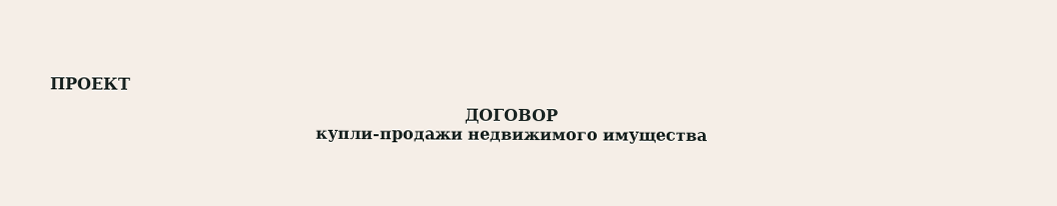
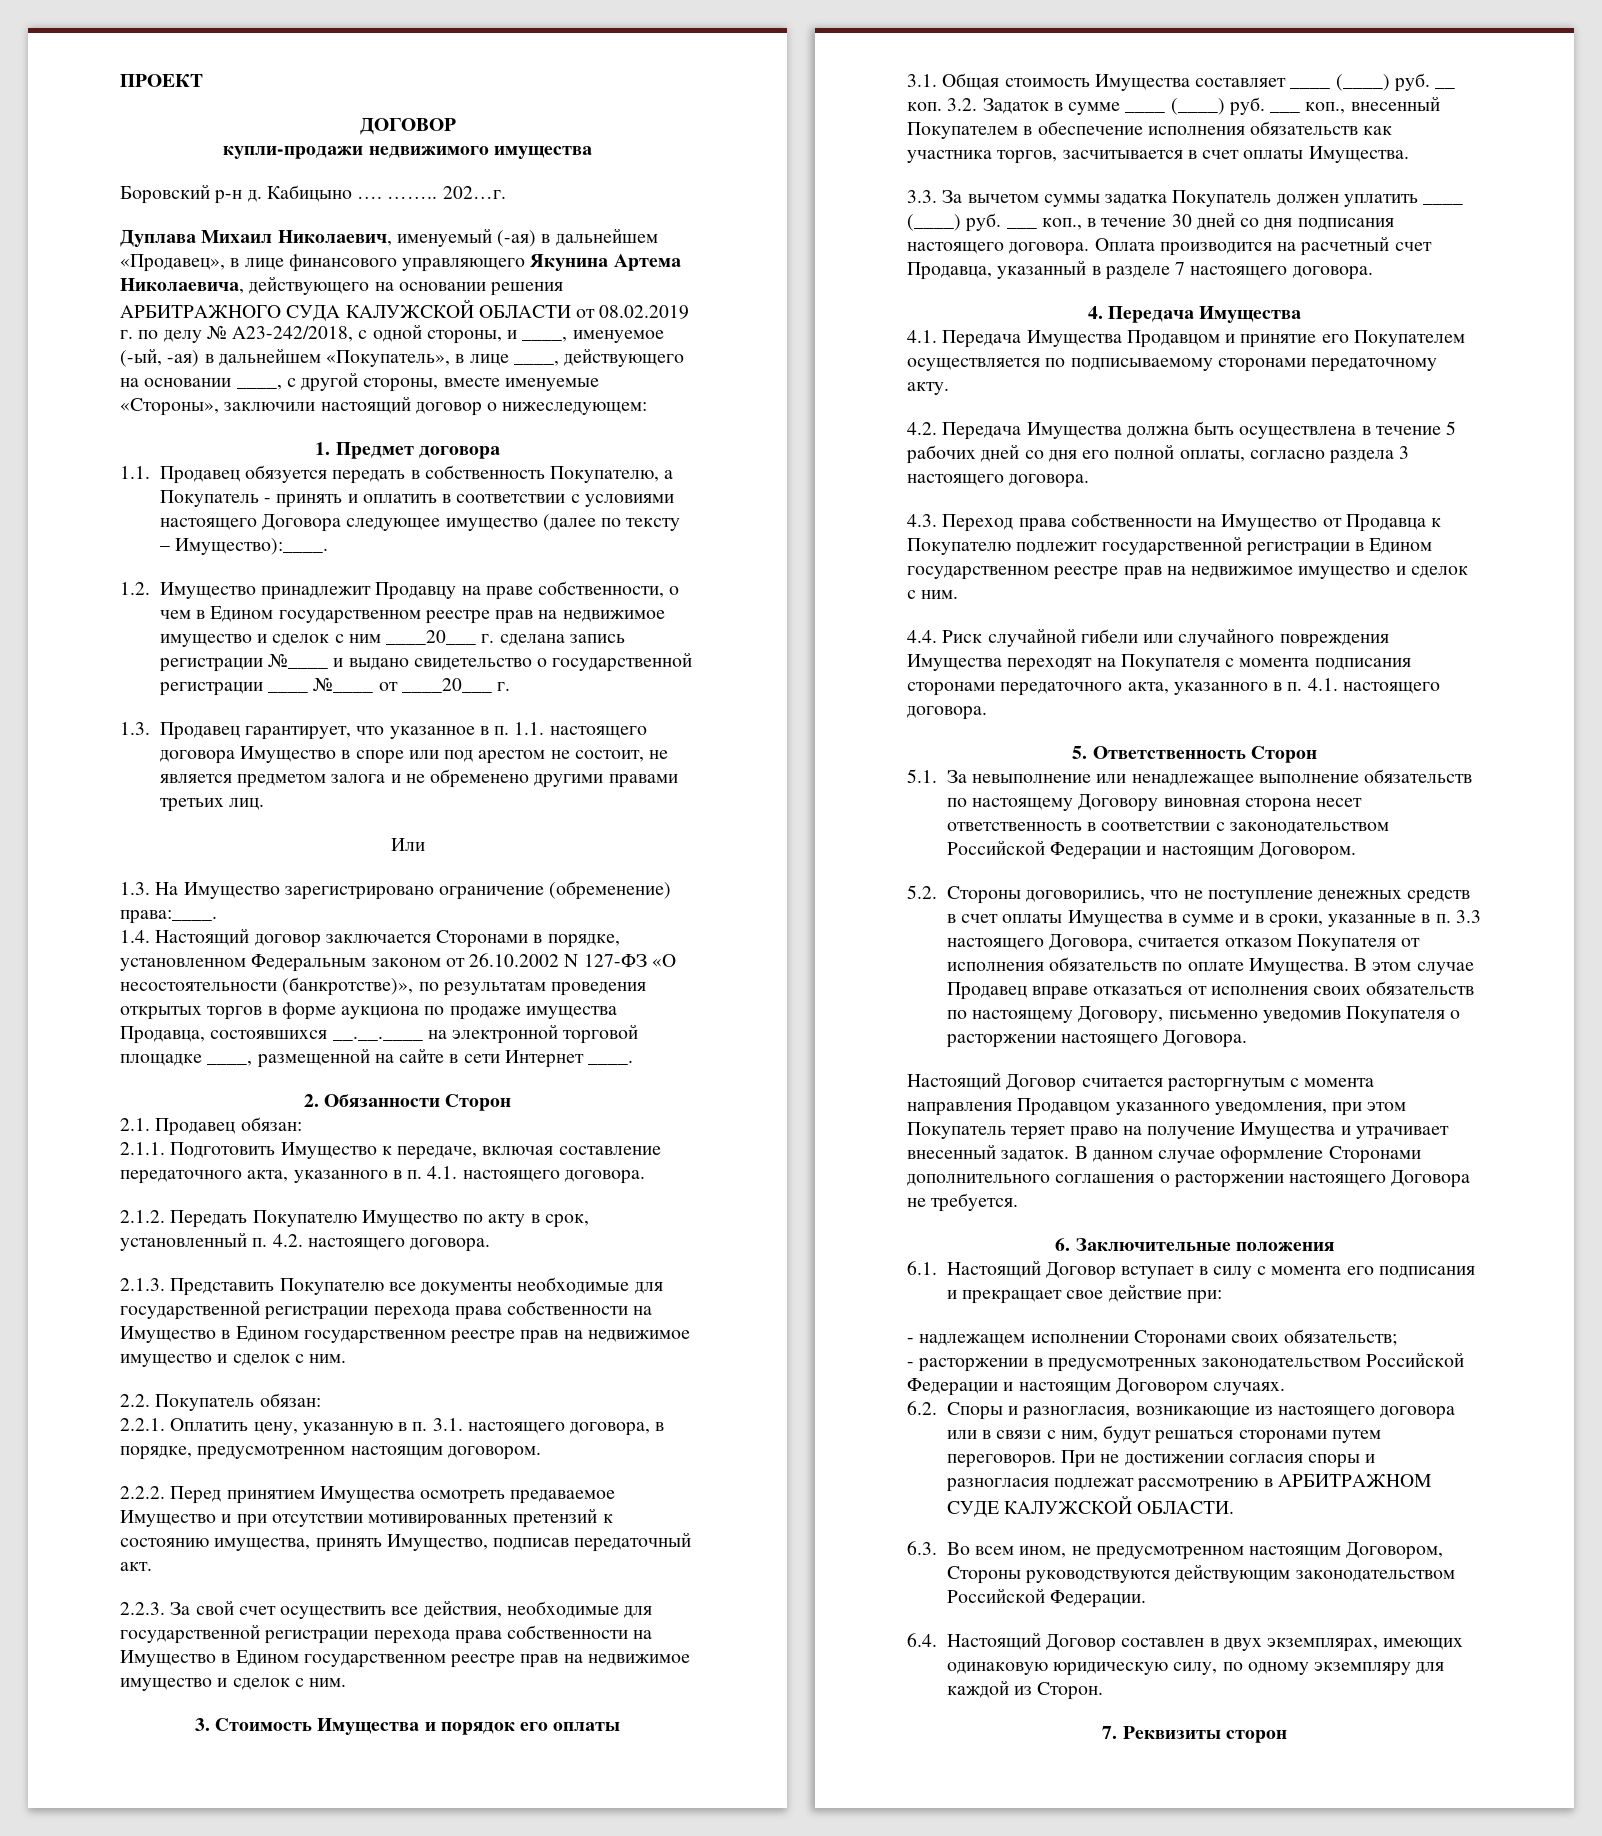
(707, 138) none -> [120,184,506,204] [120,228,658,247] [120,254,681,272] [120,276,564,296] [120,299,690,321] [120,324,664,344] [120,348,685,367] [120,372,599,392] [120,396,648,416] [315,442,500,459] [120,465,674,484] [159,490,674,508] [159,514,681,532] [159,538,329,555] [120,581,680,600] [159,606,665,624] [159,630,625,647] [158,652,693,672] [158,678,511,696] [120,722,647,740] [159,746,669,764] [159,769,678,788] [159,798,265,812] [390,838,425,851] [120,881,672,900] [120,910,217,924] [120,928,620,948] [120,953,676,972] [120,977,647,996] [120,1002,617,1020] [120,1024,639,1044] [120,1048,634,1068] [303,1094,512,1111] [120,1117,302,1136] [120,1142,661,1160] [120,1166,645,1184] [120,1210,589,1228] [120,1232,491,1252] [120,1277,663,1296] [120,1300,653,1320] [120,1326,690,1344] [120,1354,347,1367] [120,1393,321,1411] [120,1418,665,1436] [120,1446,541,1460] [120,1486,616,1504] [120,1508,613,1528] [120,1532,692,1552] [120,1562,152,1571] [120,1600,653,1619] [120,1624,653,1644] [120,1650,690,1668] [120,1678,347,1691] [194,1718,621,1735] [907,73,1287,91] [1290,73,1456,92] [907,96,1440,116] [907,121,1393,139] [907,146,1409,164] [907,190,1464,207] [907,212,1394,232] [907,236,1432,256] [907,260,1373,280] [1087,306,1302,323] [907,330,1465,348] [907,358,1438,372] [907,382,949,395] [907,421,1457,440] [906,444,1410,464] [907,474,1090,488] [907,513,1442,532] [907,536,1433,556] [907,566,1468,580] [907,590,959,599] [907,628,1389,648] [907,654,1411,672] [907,678,1440,696] [907,706,987,720] [1072,746,1317,763] [907,769,1473,786] [946,794,1363,812] [946,822,1389,834] [946,840,1356,860] [907,885,1471,904] [946,910,1481,928] [946,934,1421,952] [946,957,1474,975] [946,981,1475,1000] [946,1006,1461,1024] [945,1030,1248,1048] [907,1072,1375,1092] [907,1098,1407,1116] [907,1122,1449,1140] [907,1144,1421,1164] [907,1170,1471,1188] [907,1193,1019,1212] [1055,1238,1334,1251] [907,1260,1475,1280] [946,1284,1222,1304] [907,1329,1398,1348] [907,1352,1465,1372] [907,1378,1286,1396] [907,1401,1456,1420] [946,1425,1381,1444] [946,1450,1376,1468] [945,1474,1431,1492] [946,1495,1235,1517] [907,1541,1444,1560] [946,1564,1455,1584] [946,1588,1147,1608] [907,1632,1464,1652] [946,1662,1445,1676] [946,1680,1104,1700] [1102,1726,1287,1743] // Боровский р-н д. Кабицыно …. …….. 202…г. // Дуплава Михаил Николаевич, именуемый (-ая) в дальнейшем «Продавец», в лице финансового управляющего Якунина Артема Николаевича, действующего на основании решения АРБИТРАЖНОГО СУДА КАЛУЖСКОЙ ОБЛАСТИ от 08.02.2019 г. по делу № А23-242/2018, с одной стороны, и ____, именуемое (-ый, -ая) в дальнейшем «Покупатель», в лице ____, действующего на основании ____, с другой стороны, вместе именуемые «Стороны», заключили настоящий договор о нижеследующем: // 1. Предмет договора // 1.1. Продавец обязуется передать в собственность Покупателю, а Покупатель - принять и оплатить в соответствии с условиями настоящего Договора следующее имущество (далее по тексту – Имущество):____. // 1.2. Имущество принадлежит Продавцу на праве собственности, о чем в Едином государственном реестре прав на недвижимое имущество и сделок с ним ____20___ г. сделана запись регистрации №____ и выдано свидетельство о государственной регистрации ____ №____ от ____20___ г. // 1.3. Продавец гарантирует, что указанное в п. 1.1. настоящего договора Имущество в споре или под арестом не состоит, не является предметом залога и не обременено другими правами третьих лиц. // Или // 1.3. На Имущество зарегистрировано ограничение (обременение) права:____. // 1.4. Настоящий договор заключается Сторонами в порядке, установленном Федеральным законом от 26.10.2002 N 127-ФЗ «О несостоятельности (банкротстве)», по результатам проведения открытых торгов в форме аукциона по продаже имущества Продавца, состоявшихся __.__.____ на электронной торговой площадке ____, размещенной на сайте в сети Интернет ____. // 2. Обязанности Сторон // 2.1. Продавец обязан: // 2.1.1. Подготовить Имущество к передаче, включая составление передаточного акта, указанного в п. 4.1. настоящего договора. // 2.1.2. Передать Покупателю Имущество по акту в срок, установленный п. 4.2. настоящего договора. // 2.1.3. Представить Покупателю все документы необходимые для государственной регистрации перехода права собственности на Имущество в Едином государственном реестре прав на недвижимое имущество и сделок с ним. // 2.2. Покупатель обязан: // 2.2.1. Оплатить цену, указанную в п. 3.1. настоящего договора, в порядке, предусмотренном настоящим договором. // 2.2.2. Перед принятием Имущества осмотреть предаваемое Имущество и при отсутствии мотивированных претензий к состоянию имущества, принять Имущество, подписав передаточный акт. // 2.2.3. За свой счет осуществить все действия, необходимые для государственной регистрации перехода права собственности на Имущество в Едином государственном реестре прав на недвижимое имущество и сделок с ним. // 3. Стоимость Имущества и порядок его оплаты // 3.1. Общая стоимость Имущества составляет ____ (____) руб. __ коп. 3.2. Задаток в сумме ____ (____) руб. ___ коп., внесенный Покупателем в обеспечение исполнения обязательств как участника торгов, засчитывается в счет оплаты Имущества. // 3.3. За вычетом суммы задатка Покупатель должен уплатить ____ (____) руб. ___ коп., в течение 30 дней со дня подписания настоящего договора. Оплата производится на расчетный счет Продавца, указанный в разделе 7 настоящего договора. // 4. Передача Имущества // 4.1. Передача Имущества Продавцом и принятие его Покупателем осуществляется по подписываемому сторонами передаточному акту. // 4.2. Передача Имущества должна быть осуществлена в течение 5 рабочих дней со дня его полной оплаты, согласно раздела 3 настоящего договора. // 4.3. Переход права собственности на Имущество от Продавца к Покупателю подлежит государственной регистрации в Едином государственном реестре прав на недвижимое имущество и сделок с ним. // 4.4. Риск случайной гибели или случайного повреждения Имущества переходят на Покупателя с момента подписания сторонами передаточного акта, указанного в п. 4.1. настоящего договора. // 5. Ответственность Сторон // 5.1. За невыполнение или ненадлежащее выполнение обязательств по настоящему Договору виновная сторона несет ответственность в соответствии с законодательством Российской Федерации и настоящим Договором. // 5.2. Стороны договорились, что не поступление денежных средств в счет оплаты Имущества в сумме и в сроки, указанные в п. 3.3 настоящего Договора, считается отказом Покупателя от исполнения обязательств по оплате Имущества. В этом случае Продавец вправе отказаться от исполнения своих обязательств по настоящему Договору, письменно уведомив Покупателя о расторжении настоящего Договора. // Настоящий Договор считается расторгнутым с момента направления Продавцом указанного уведомления, при этом Покупатель теряет право на получение Имущества и утрачивает внесенный задаток. В данном случае оформление Сторонами дополнительного соглашения о расторжении настоящего Договора не требуется. // 6. Заключительные положения // 6.1. Настоящий Договор вступает в силу с момента его подписания и прекращает свое действие при: // - надлежащем исполнении Сторонами своих обязательств; // - расторжении в предусмотренных законодательством Российской Федерации и настоящим Договором случаях. // 6.2. Споры и разногласия, возникающие из настоящего договора или в связи с ним, будут решаться сторонами путем переговоров. При не достижении согласия споры и разногласия подлежат рассмотрению в АРБИТРАЖНОМ СУДЕ КАЛУЖСКОЙ ОБЛАСТИ. // 6.3. Во всем ином, не предусмотренном настоящим Договором, Стороны руководствуются действующим законодательством Российской Федерации. // 6.4. Настоящий Договор составлен в двух экземплярах, имеющих одинаковую юридическую силу, по одному экземпляру для каждой из Сторон. // 7. Реквизиты сторон

